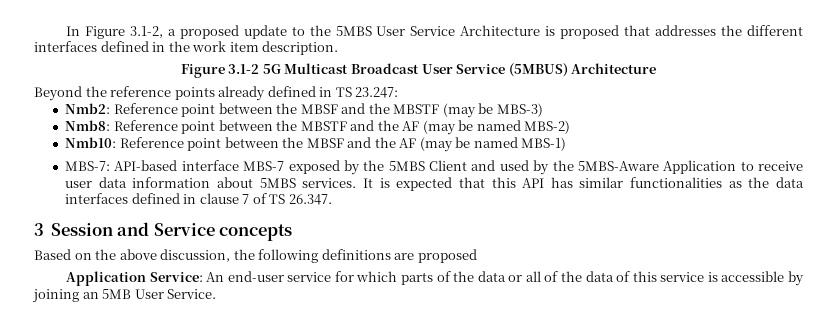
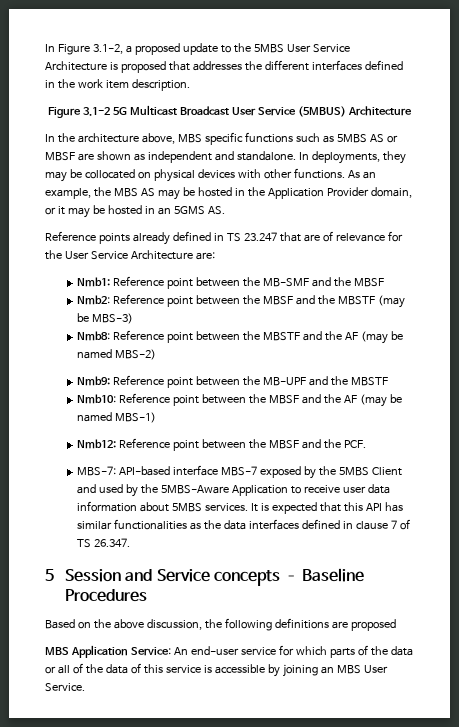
[34,86,172,101] Beyond the reference -> [45,132,398,145] [45,151,406,164] [45,168,376,182] [45,187,412,200] [45,205,225,218] [45,231,96,241] In the architecture above, MBS specific functions such as 5MBS AS or MBSF are shown as independent and standalone. In deployments, they may be collocated on physical devices with other functions. As an example, the MBS AS may be hosted in the Application Provider domain, or it may be hosted in an 5GMS AS. // Reference
[355,87,399,98] 23.247: -> [243,231,403,242] [45,250,215,260] [77,276,384,289] 23.247 that are of relevance for the User Service Architecture are: // Nmb1: Reference point between the MB-SMF and the MBSF
(571, 127) none -> [77,375,388,388] // Nmb9: Reference point between the MB-UPF and the MBSTF
(567, 144) none -> [77,438,366,451] // Nmb12: Reference point between the MBSF and the PCF.
[34,223,44,236] 3 -> [45,569,54,581] 5
(293, 232) none -> [283,568,365,582] [65,589,148,602] – Baseline Procedures
(477, 256) none -> [45,647,69,655] MBS
[102,289,132,299] 5MB -> [336,665,361,674] MBS

